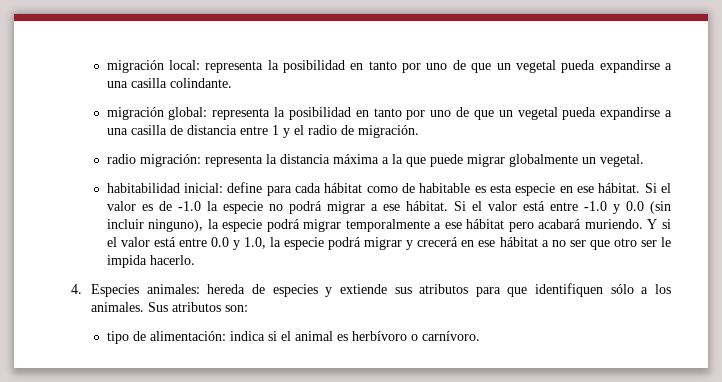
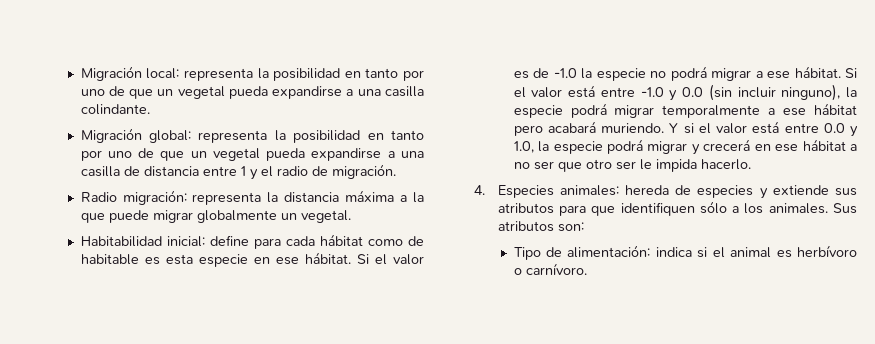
[106,60,164,73] migración -> [80,66,142,81] Migración
[106,107,164,120] migración -> [80,128,142,143] Migración
[106,154,136,164] radio -> [80,192,117,202] Radio
[106,183,180,193] habitabilidad -> [80,236,162,247] Habitabilidad
[106,331,129,344] tipo -> [513,247,541,260] Tipo

